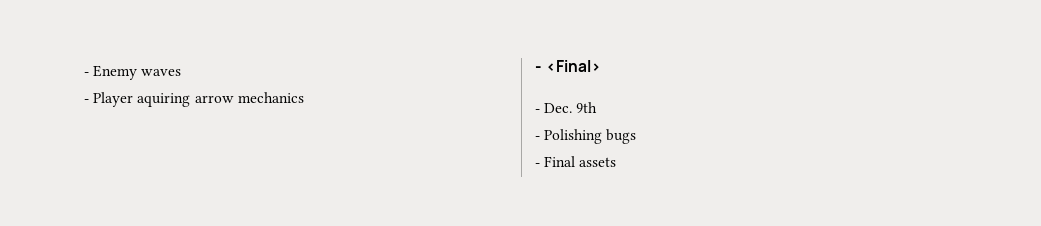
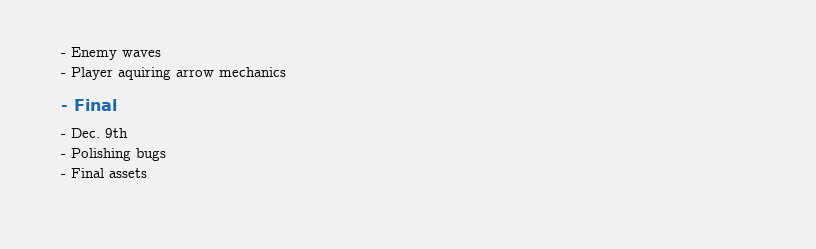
[546,60,602,72] <Final> -> [74,99,117,111] Final

